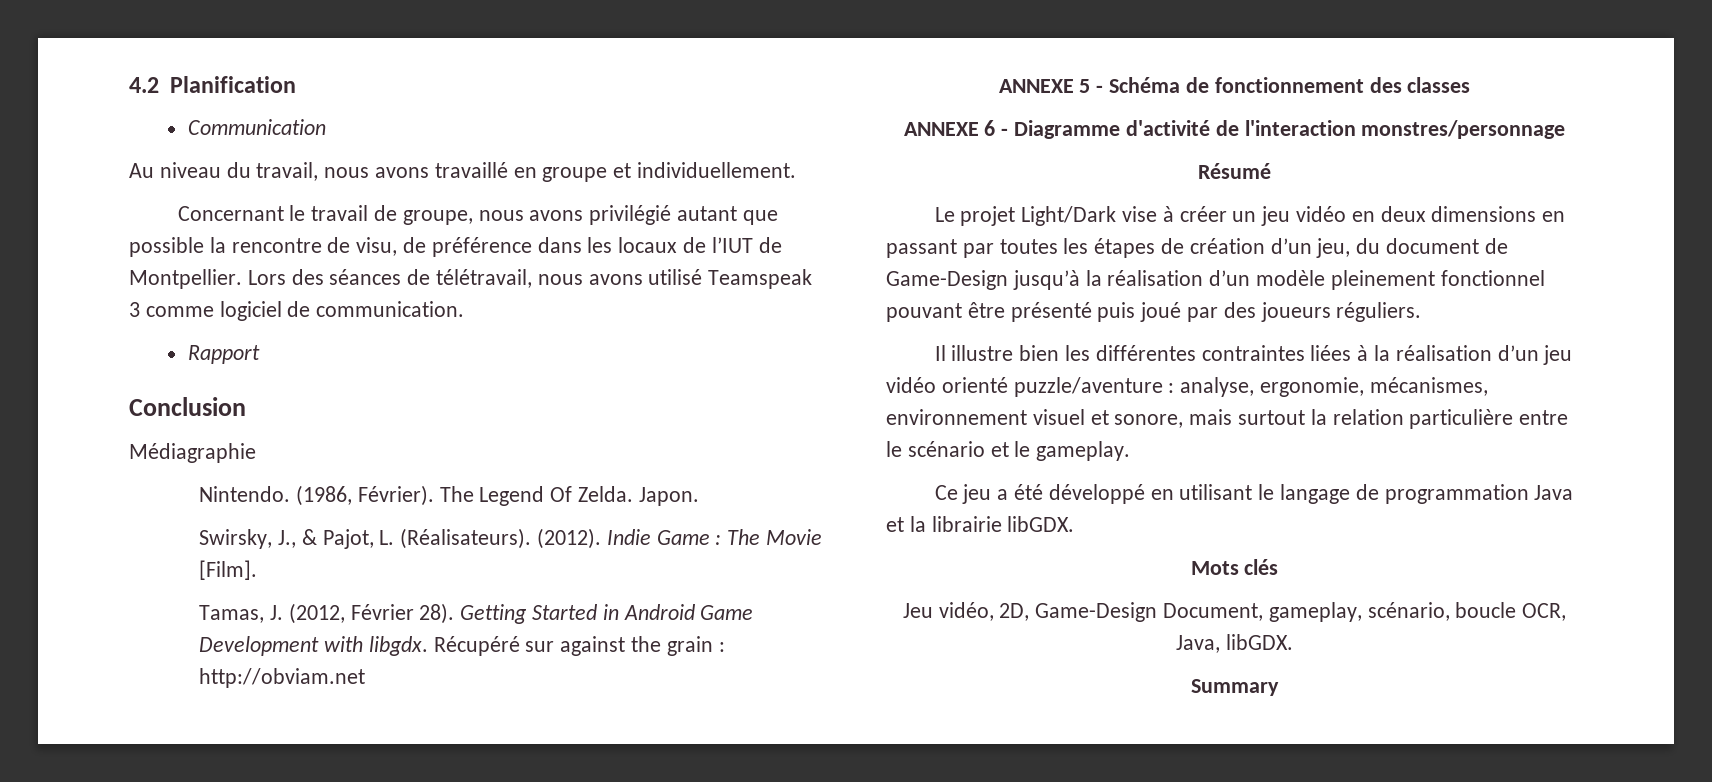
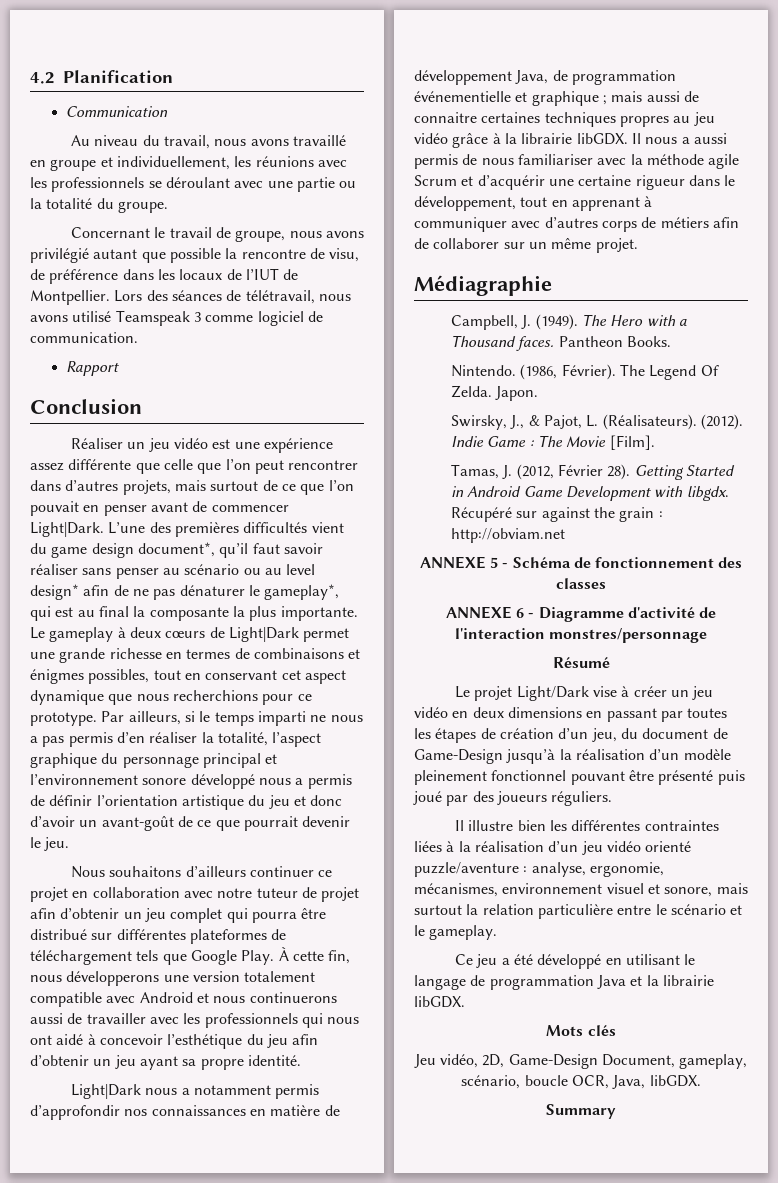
[637,162,797,178] individuellement. -> [116,156,347,170] [30,177,357,192] [30,198,168,213] individuellement, les réunions avec les professionnels se déroulant avec une partie ou la totalité du groupe.
[129,443,256,463] Médiagraphie -> [71,438,333,453] [30,459,359,474] [30,480,354,495] [30,501,289,516] [30,522,344,537] [30,542,323,558] [30,564,316,579] [30,584,340,600] [30,606,358,621] [30,627,350,642] [30,648,361,663] [30,669,346,684] [30,690,312,705] [30,711,363,726] [30,732,322,747] [30,753,278,768] [30,774,352,789] [30,795,343,810] [30,816,351,831] [30,837,70,851] [71,866,333,878] [30,887,360,902] [30,908,327,923] [30,929,287,944] [30,947,351,965] [30,971,316,986] [30,992,337,1007] [30,1013,360,1028] [30,1034,319,1049] [30,1055,301,1070] [71,1084,320,1099] [30,1105,340,1120] [414,70,676,85] [414,91,699,106] [414,112,715,127] [414,133,727,148] [414,154,740,169] [414,175,736,190] [414,196,653,211] [414,217,739,232] [414,238,638,253] [414,275,552,296] [450,314,687,330] [450,335,671,351] Réaliser un jeu vidéo est une expérience assez différente que celle que l’on peut rencontrer dans d’autres projets, mais surtout de ce que l’on pouvait en penser avant de commencer Light|Dark. L’une des premières difficultés vient du game design document*, qu’il faut savoir réaliser sans penser au scénario ou au level design* afin de ne pas dénaturer le gameplay*, qui est au final la composante la plus importante. Le gameplay à deux cœurs de Light|Dark permet une grande richesse en termes de combinaisons et énigmes possibles, tout en conservant cet aspect dynamique que nous recherchions pour ce prototype. Par ailleurs, si le temps imparti ne nous a pas permis d’en réaliser la totalité, l’aspect graphique du personnage principal et l’environnement sonore développé nous a permis de définir l’orientation artistique du jeu et donc d’avoir un avant-goût de ce que pourrait devenir le jeu. // Nous souhaitons d’ailleurs continuer ce projet en collaboration avec notre tuteur de projet afin d’obtenir un jeu complet qui pourra être distribué sur différentes plateformes de téléchargement tels que Google Play. À cette fin, nous développerons une version totalement compatible avec Android et nous continuerons aussi de travailler avec les professionnels qui nous ont aidé à concevoir l’esthétique du jeu afin d’obtenir un jeu ayant sa propre identité. // Light|Dark nous a notamment permis d’approfondir nos connaissances en matière de développement Java, de programmation événementielle et graphique ; mais aussi de connaitre certaines techniques propres au jeu vidéo grâce à la librairie libGDX. Il nous a aussi permis de nous familiariser avec la méthode agile Scrum et d’acquérir une certaine rigueur dans le développement, tout en apprenant à communiquer avec d’autres corps de métiers afin de collaborer sur un même projet. // Médiagraphie // Campbell, J. (1949). The Hero with a Thousand faces. Pantheon Books.

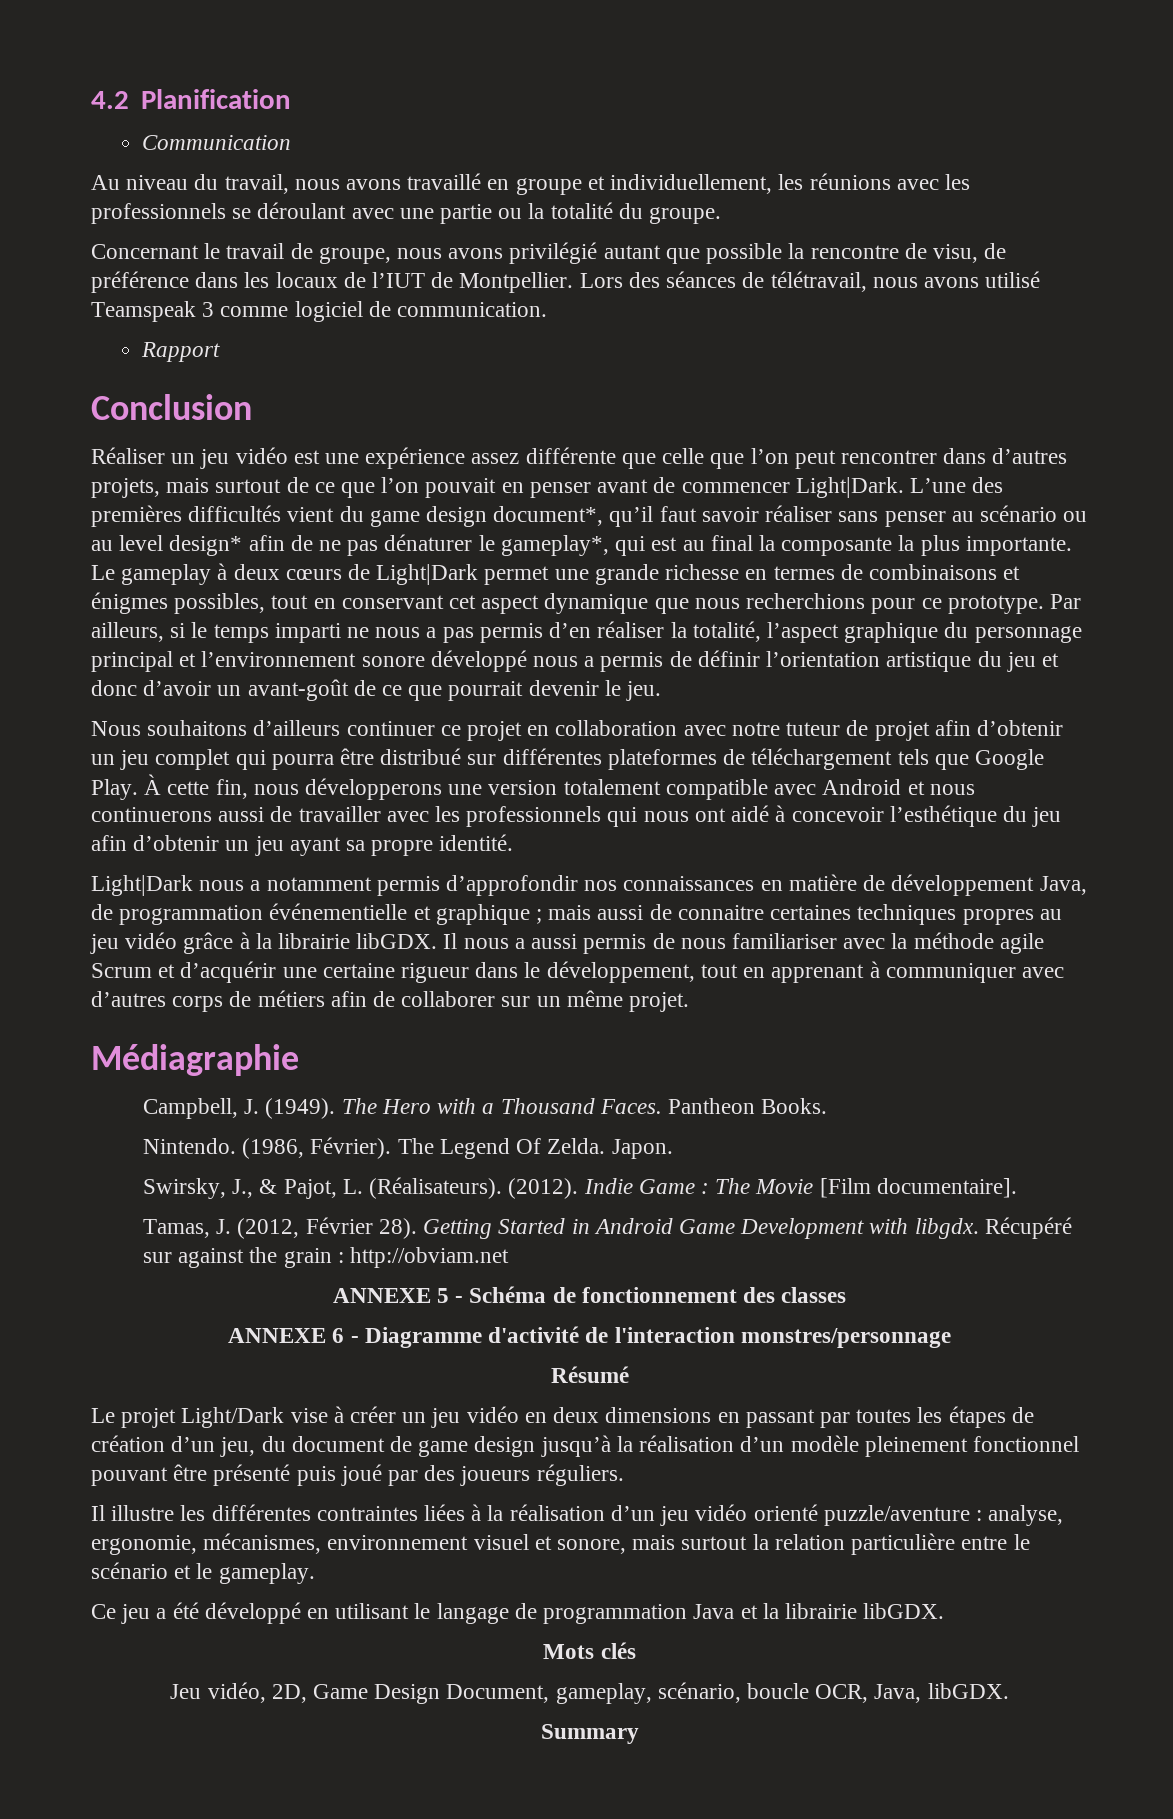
[516,336,555,351] faces. -> [599,1099,662,1114] Faces.
[609,435,655,450] [Film]. -> [819,1178,1017,1198] [Film documentaire].
[414,749,503,764] Game-Design -> [418,1436,536,1457] game design
[517,820,546,831] bien -> (175, 1513) none
[508,1054,598,1069] Game-Design -> [312,1684,441,1704] Game Design

